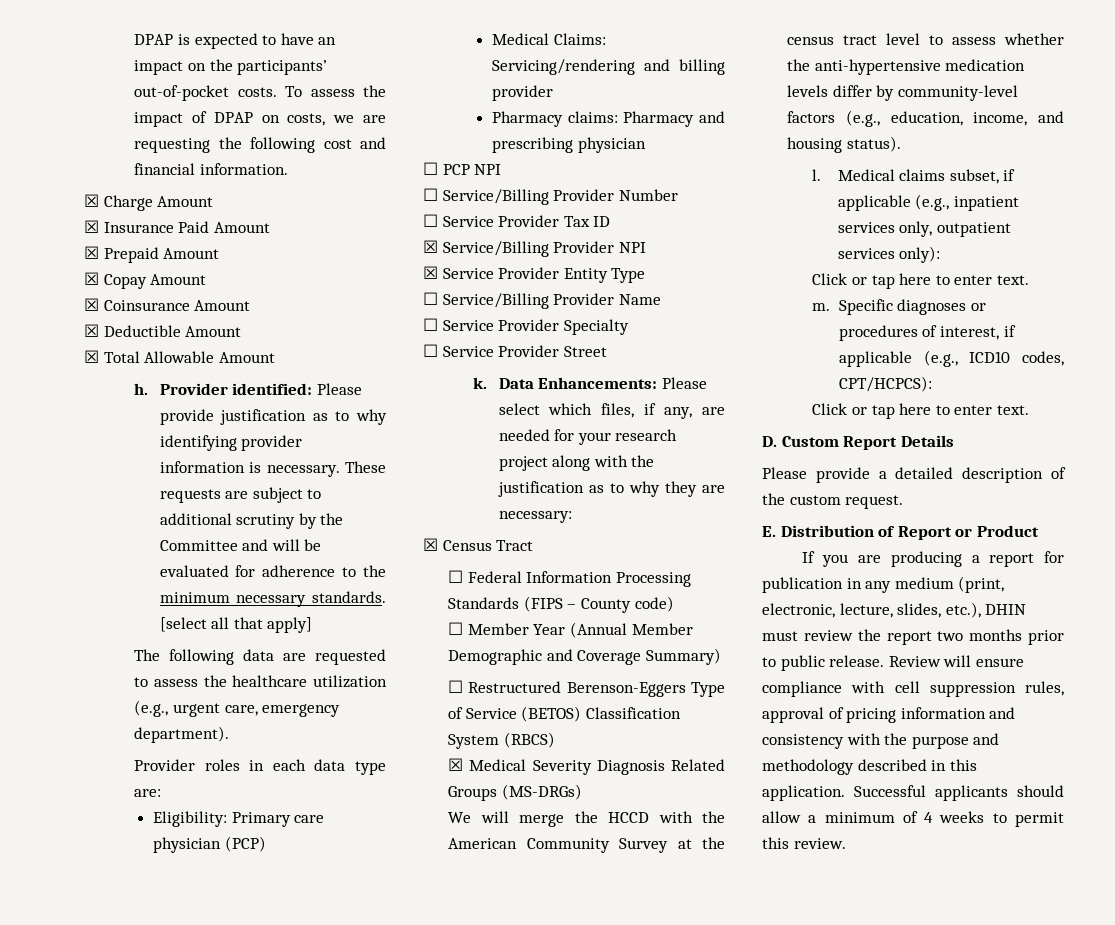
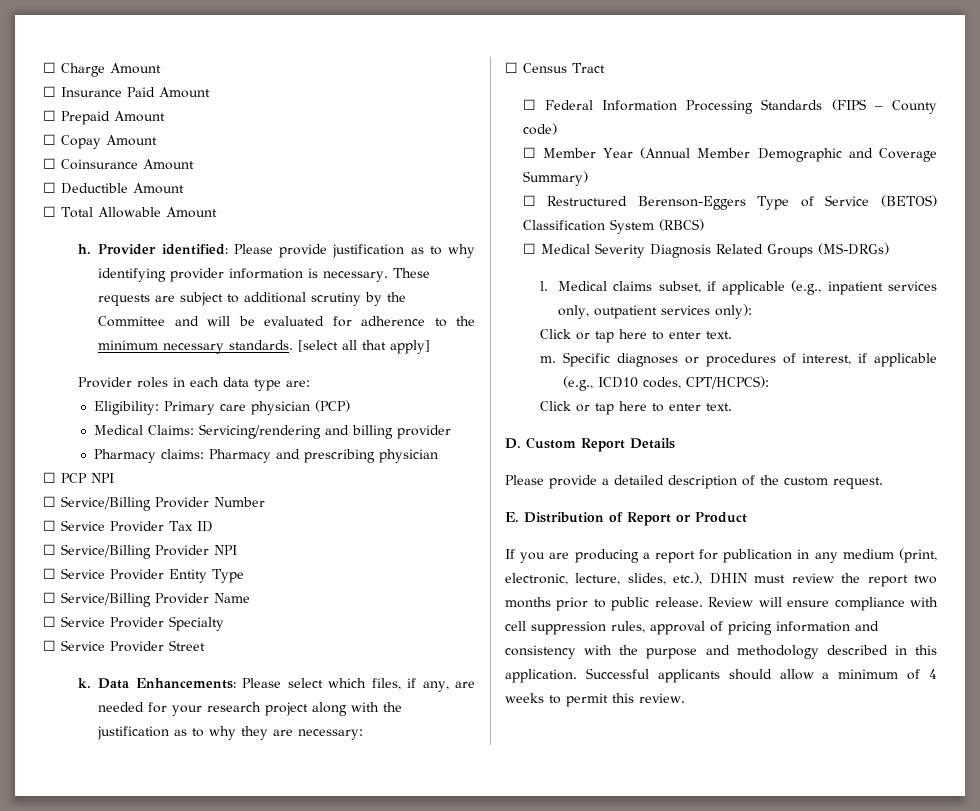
[134,33,337,49] [134,59,328,75] [134,85,386,101] [134,111,386,127] [134,137,386,153] [134,163,288,175] [84,194,99,207] DPAP is expected to have an impact on the participants’ out-of-pocket costs. To assess the impact of DPAP on costs, we are requesting the following cost and financial information. // ☒ -> [43,62,56,73] ☐
[84,220,99,233] ☒ -> [43,86,56,97] ☐
[84,246,99,259] ☒ -> [43,110,56,121] ☐
[84,272,99,285] ☒ -> [43,134,56,145] ☐
[84,298,99,311] ☒ -> [43,158,56,169] ☐
[84,324,99,337] ☒ -> [43,182,56,193] ☐
[84,350,99,363] ☒ -> [43,206,56,217] ☐
[134,649,386,665] [134,675,387,688] [134,700,341,717] [134,726,230,743] // The following data are requested to assess the healthcare utilization (e.g., urgent care, emergency department). -> (431, 347) none
[423,240,438,253] ☒ -> [43,544,56,555] ☐
[423,266,438,279] ☒ -> [43,568,56,579] ☐
[423,538,438,551] ☒ -> [505,62,518,73] ☐
[448,758,464,771] ☒ -> [522,243,536,254] ☐
[448,811,725,827] [448,837,725,853] [787,33,1064,45] [787,59,1026,75] [787,85,1018,101] [787,110,1064,127] [787,136,901,153] // We will merge the HCCD with the American Community Survey at the census tract level to assess whether the anti-hypertensive medication levels differ by community-level factors (e.g., education, income, and housing status). -> (889, 249) none

